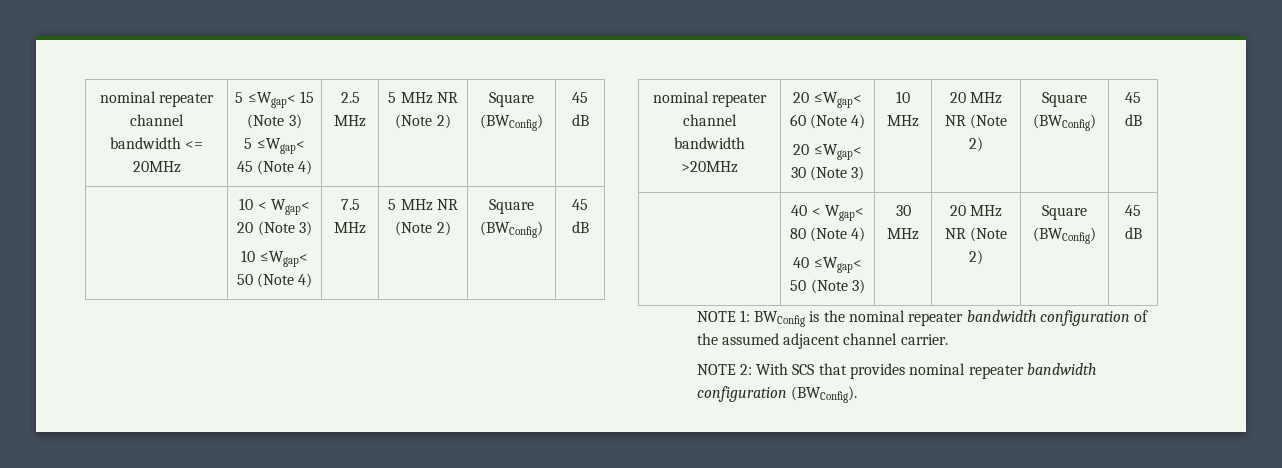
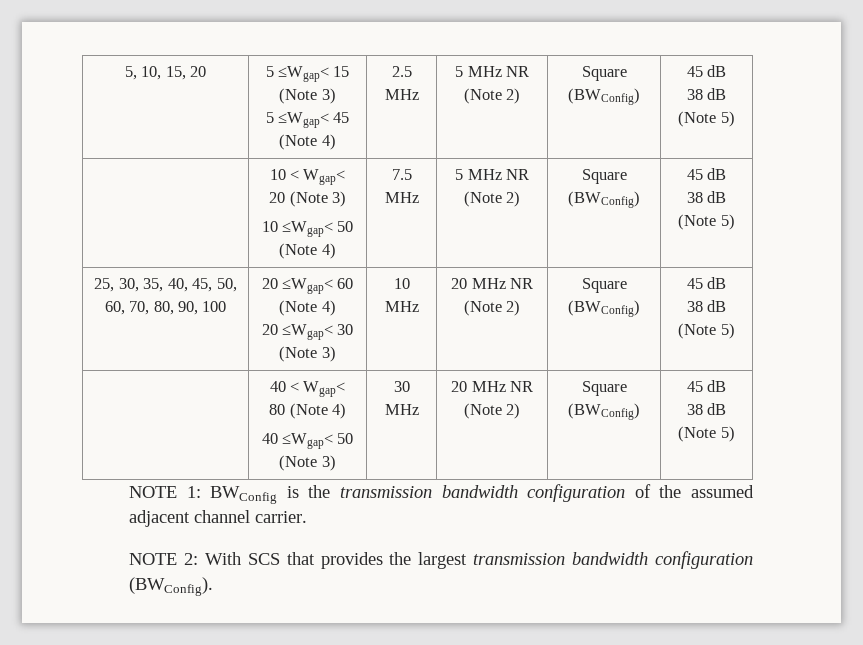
[99,91,215,107] [130,114,184,126] [109,137,204,149] [132,161,181,173] nominal repeater channel bandwidth <= 20MHz -> [124,66,207,80] 5, 10, 15, 20
(589, 120) none -> [686,88,727,100] [678,111,735,127] // 38 dB (Note 5)
[652,91,768,107] [683,114,737,126] [674,137,745,149] [681,161,738,173] // nominal repeater channel bandwidth >20MHz -> [686,191,727,203] [678,214,735,230] [94,278,237,292] [104,301,227,315] // 38 dB (Note 5) // 25, 30, 35, 40, 45, 50, 60, 70, 80, 90, 100
(1142, 120) none -> [686,300,727,312] [678,323,735,339] // 38 dB (Note 5)
(1142, 233) none -> [686,403,727,415] [678,426,735,442] // 38 dB (Note 5)
[849,310,964,326] nominal repeater -> [340,486,433,498] transmission
[909,363,1024,379] nominal repeater -> [389,552,566,569] the largest transmission

